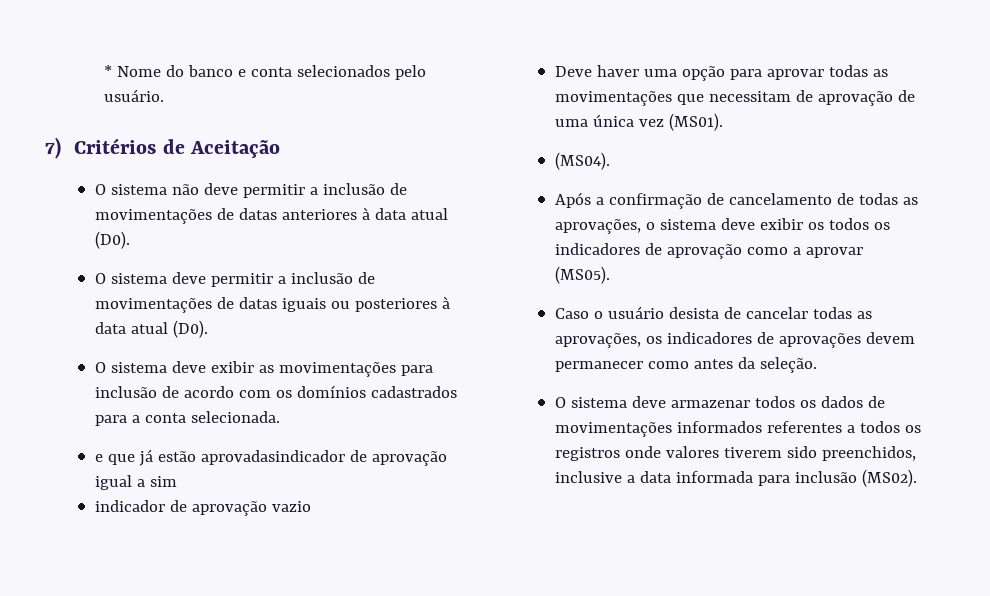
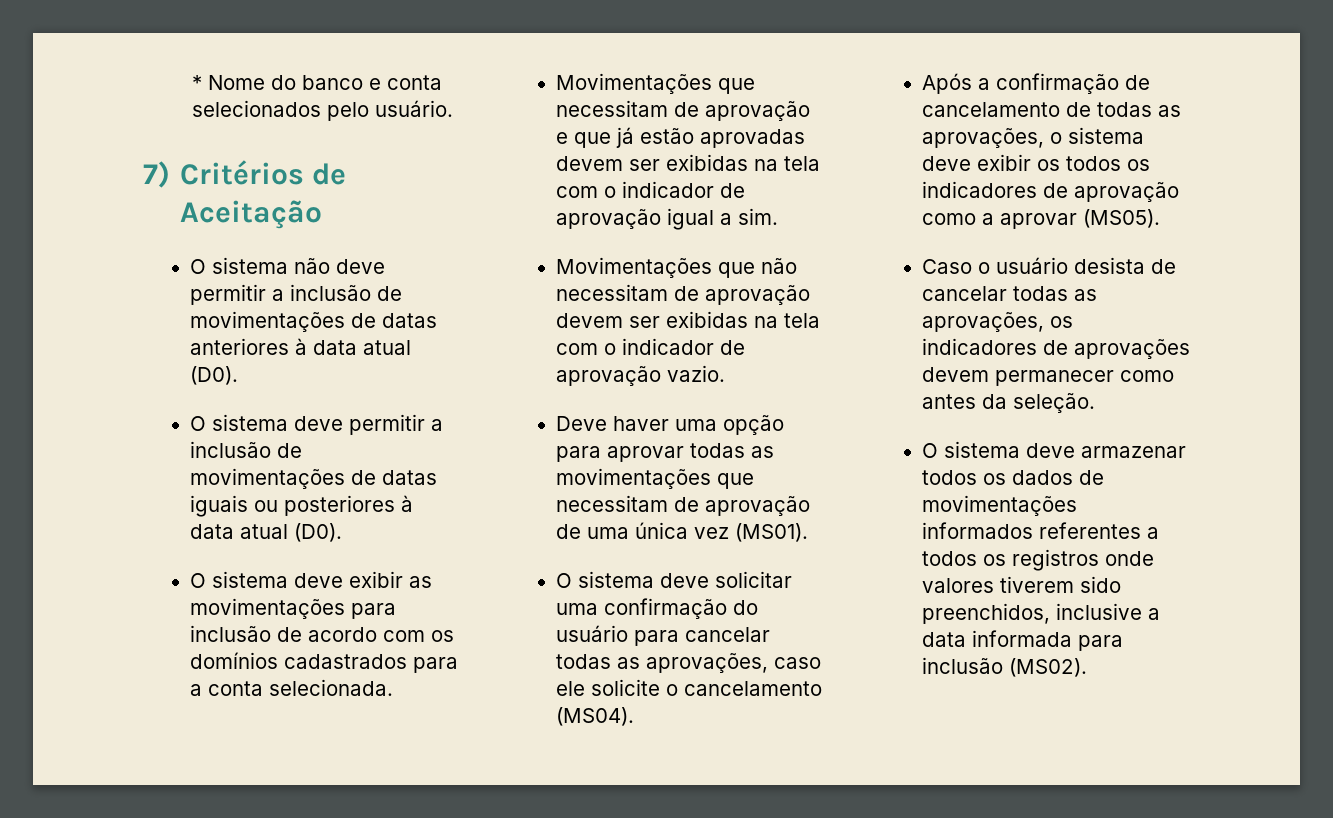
[94,449,447,466] [94,475,177,490] [94,500,311,516] e que já estão aprovadasindicador de aprovação igual a sim // indicador de aprovação vazio -> [555,73,755,94] [555,100,810,121] [555,127,805,148] [555,154,820,171] [555,181,745,198] [555,208,778,230] [555,257,797,278] [555,284,810,305] [555,311,820,328] [555,338,745,355] [555,365,725,386] Movimentações que necessitam de aprovação e que já estão aprovadas devem ser exibidas na tela com o indicador de aprovação igual a sim. // Movimentações que não necessitam de aprovação devem ser exibidas na tela com o indicador de aprovação vazio.
(723, 122) none -> [555,571,792,588] [555,598,758,619] [555,625,770,646] [555,653,821,673] [555,679,822,696] O sistema deve solicitar uma confirmação do usuário para cancelar todas as aprovações, caso ele solicite o cancelamento

